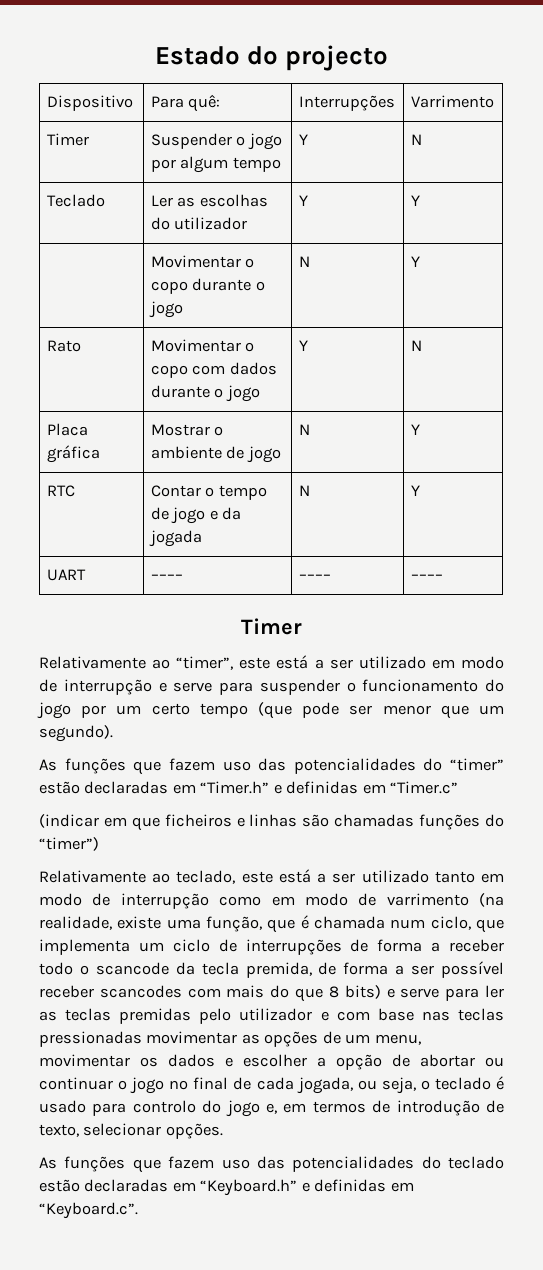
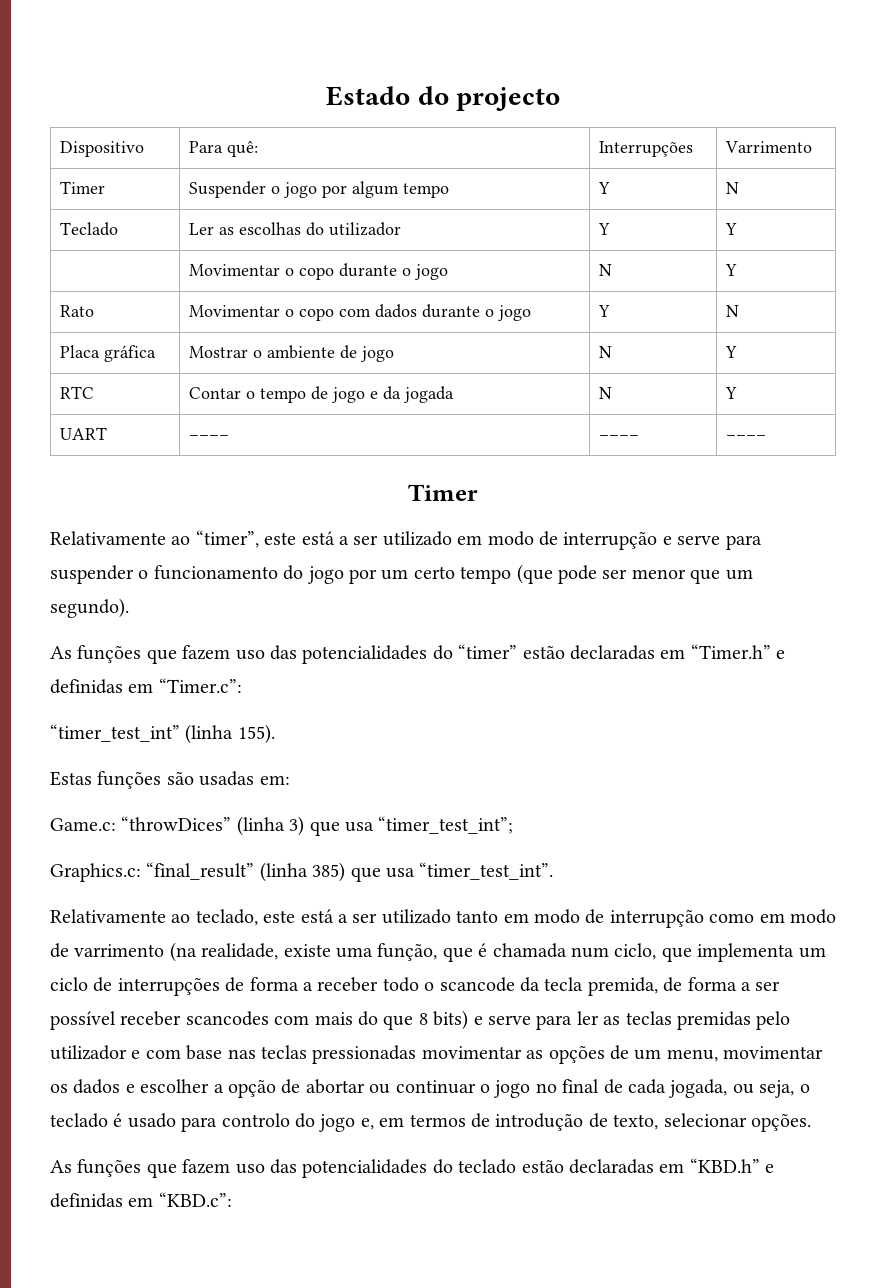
[390,781,459,794] [39,814,505,831] [39,837,99,851] “Timer.c” // (indicar em que ficheiros e linhas são chamadas funções do “timer”) -> [158,678,242,693] [50,724,275,744] [50,771,290,789] [50,816,514,836] [50,862,554,882] “Timer.c”: // “timer_test_int” (linha 155). // Estas funções são usadas em: // Game.c: “throwDices” (linha 3) que usa “timer_test_int”; // Graphics.c: “final_result” (linha 385) que usa “timer_test_int”.
[200,1179,414,1196] [39,1202,138,1219] “Keyboard.h” e definidas em “Keyboard.c”. -> [689,1158,775,1173] [50,1192,232,1208] “KBD.h” e definidas em “KBD.c”:

